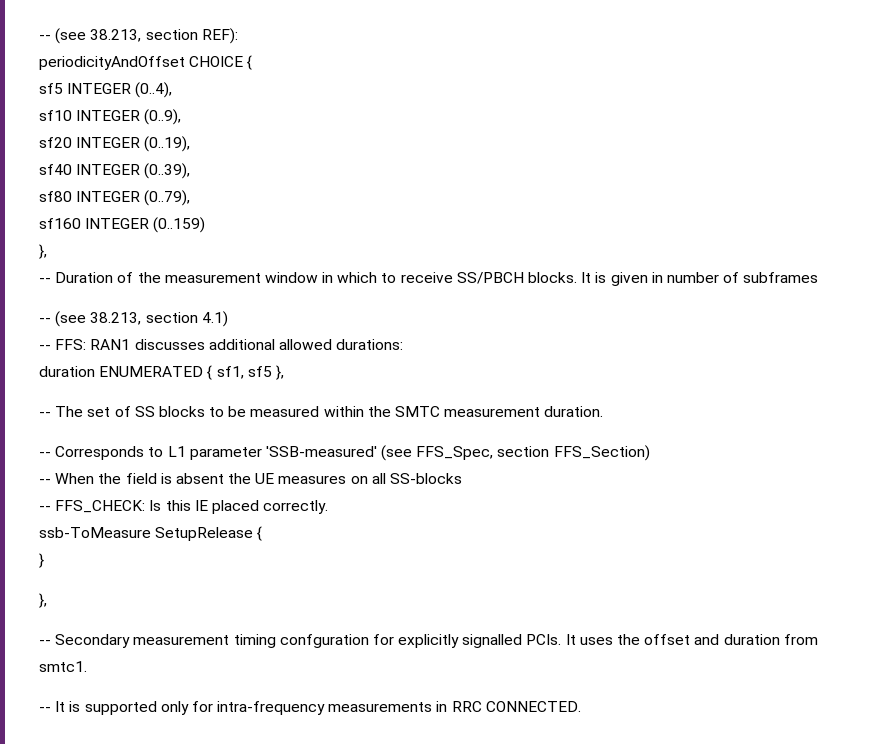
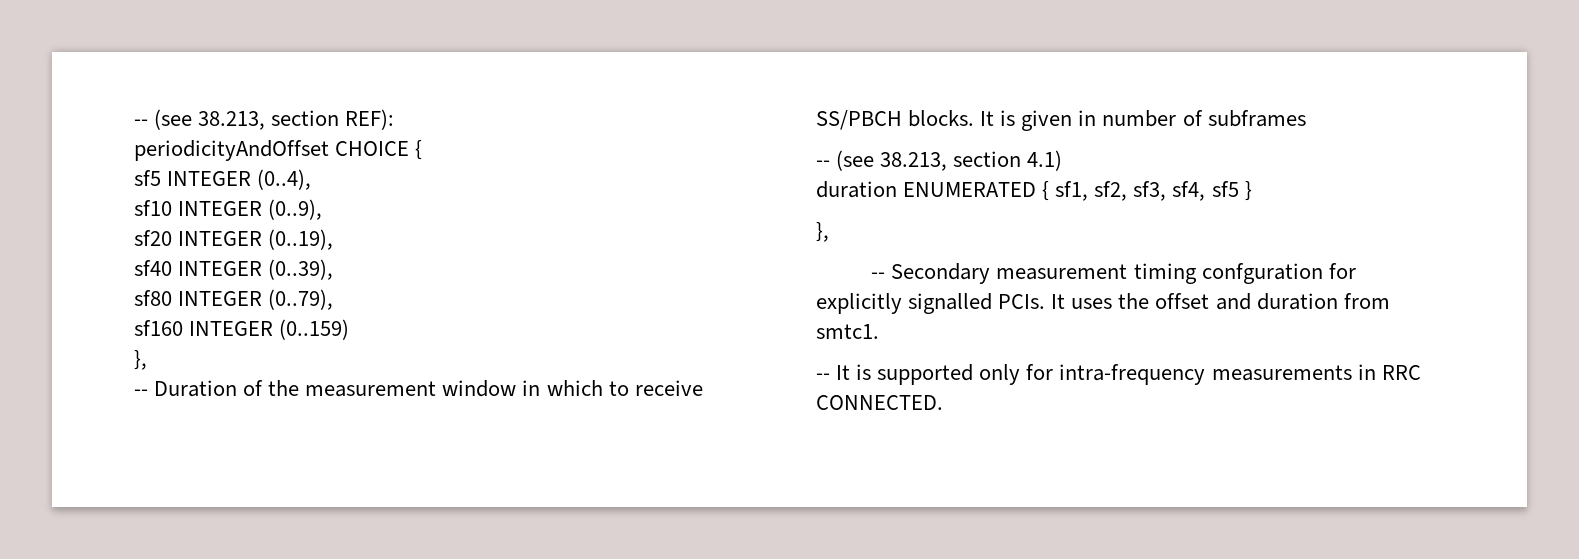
[39,339,404,350] [39,365,284,380] [39,406,604,417] [39,445,650,461] [39,473,463,484] [39,500,329,514] [39,526,263,541] -- FFS: RAN1 discusses additional allowed durations: // duration ENUMERATED { sf1, sf5 }, // -- The set of SS blocks to be measured within the SMTC measurement duration. // -- Corresponds to L1 parameter 'SSB-measured' (see FFS_Spec, section FFS_Section) // -- When the field is absent the UE measures on all SS-blocks // -- FFS_CHECK: Is this IE placed correctly. // ssb-ToMeasure SetupRelease { // -> [816,181,1239,201] duration ENUMERATED { sf1, sf2, sf3, sf4, sf5

